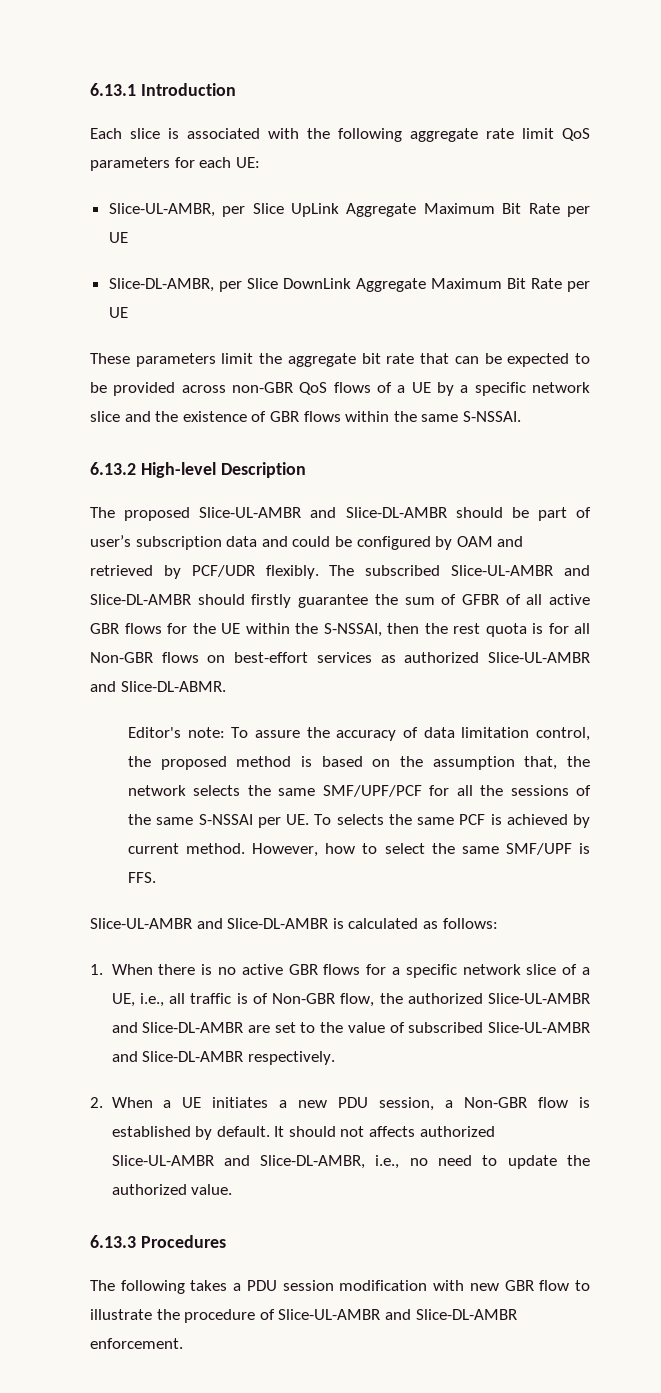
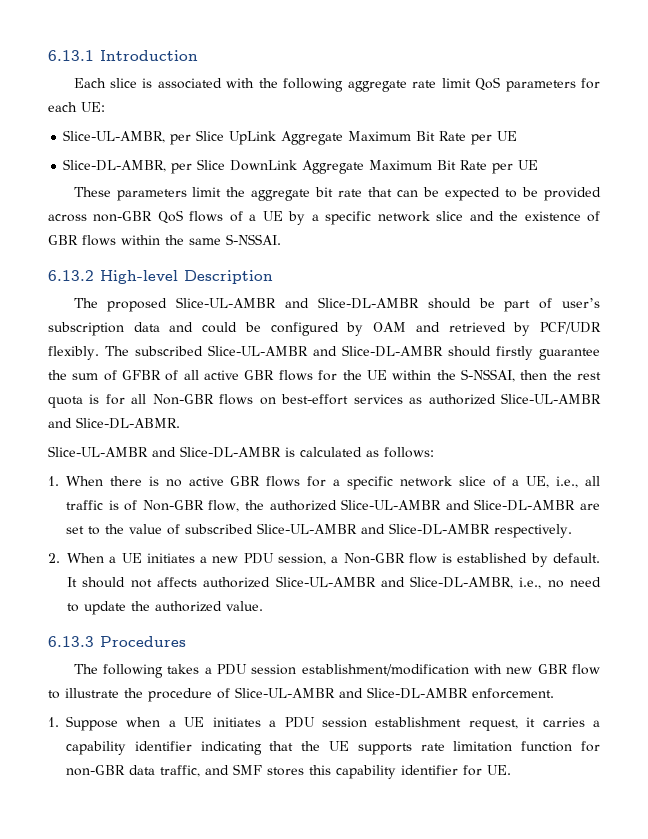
[127,727,590,741] [127,756,590,770] [127,785,591,797] [127,814,590,828] [127,843,590,857] [127,872,156,883] // Editor's note: To assure the accuracy of data limitation control, the proposed method is based on the assumption that, the network selects the same SMF/UPF/PCF for all the sessions of the same S-NSSAI per UE. To selects the same PCF is achieved by current method. However, how to select the same SMF/UPF is FFS. -> (180, 423) none
[339,1280,428,1291] modification -> [301,664,469,676] establishment/modification
(183, 1343) none -> [48,716,601,731] [66,741,600,755] [66,764,511,779] // 1. Suppose when a UE initiates a PDU session establishment request, it carries a capability identifier indicating that the UE supports rate limitation function for non-GBR data traffic, and SMF stores this capability identifier for UE.

